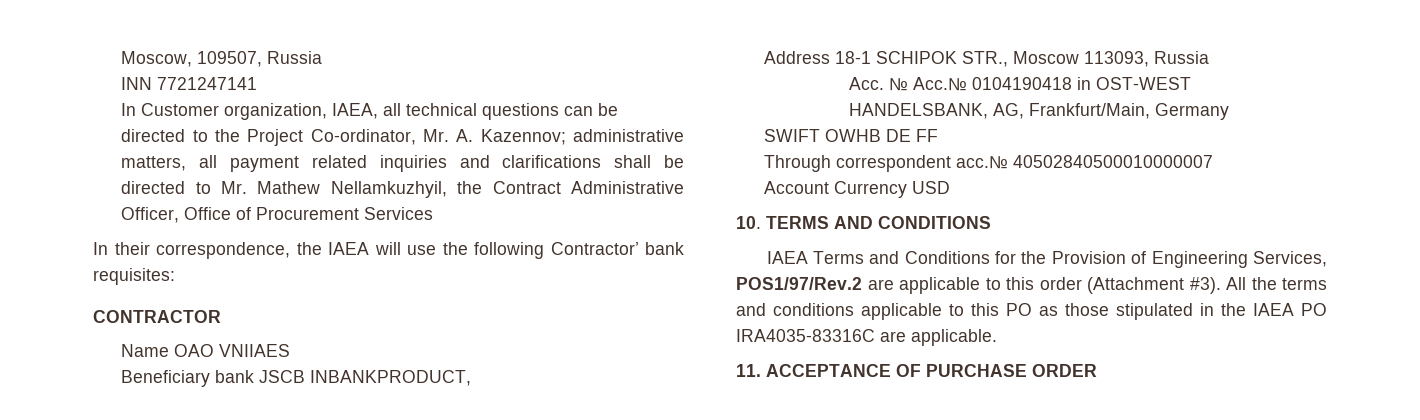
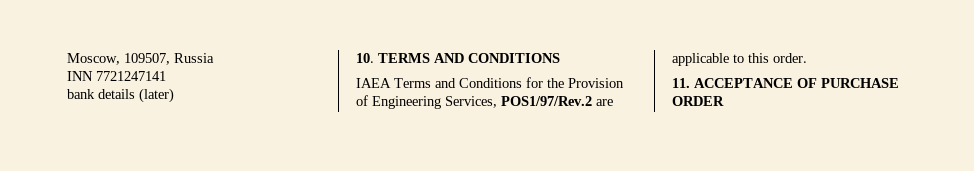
[121,103,619,120] [121,129,684,146] [121,155,684,172] [121,181,684,198] [121,207,434,223] [93,242,684,259] [93,268,175,285] [93,310,221,323] [121,344,291,357] [121,370,472,387] [764,51,1210,67] [849,77,1192,91] [849,103,1230,120] [764,129,939,142] [764,155,1214,172] [764,181,951,198] In Customer organization, IAEA, all technical questions can be directed to the Project Co-ordinator, Mr. A. Kazennov; administrative matters, all payment related inquiries and clarifications shall be directed to Mr. Mathew Nellamkuzhyil, the Contract Administrative Officer, Office of Procurement Services // In their correspondence, the IAEA will use the following Contractor’ bank requisites: // CONTRACTOR // Name OAO VNIIAES // Beneficiary bank JSCB INBANKPRODUCT, // Address 18-1 SCHIPOK STR., Moscow 113093, Russia // Acc. № Acc.№ 0104190418 in OST-WEST HANDELSBANK, AG, Frankfurt/Main, Germany // SWIFT OWHB DE FF // Through correspondent acc.№ 40502840500010000007 // Account Currency USD -> [66,88,174,103] bank details (later)
[1039,277,1327,294] [736,303,1327,320] [736,329,997,346] order (Attachment #3). All the terms and conditions applicable to this PO as those stipulated in the IAEA PO IRA4035-83316C are applicable. -> [773,53,807,63] order.

